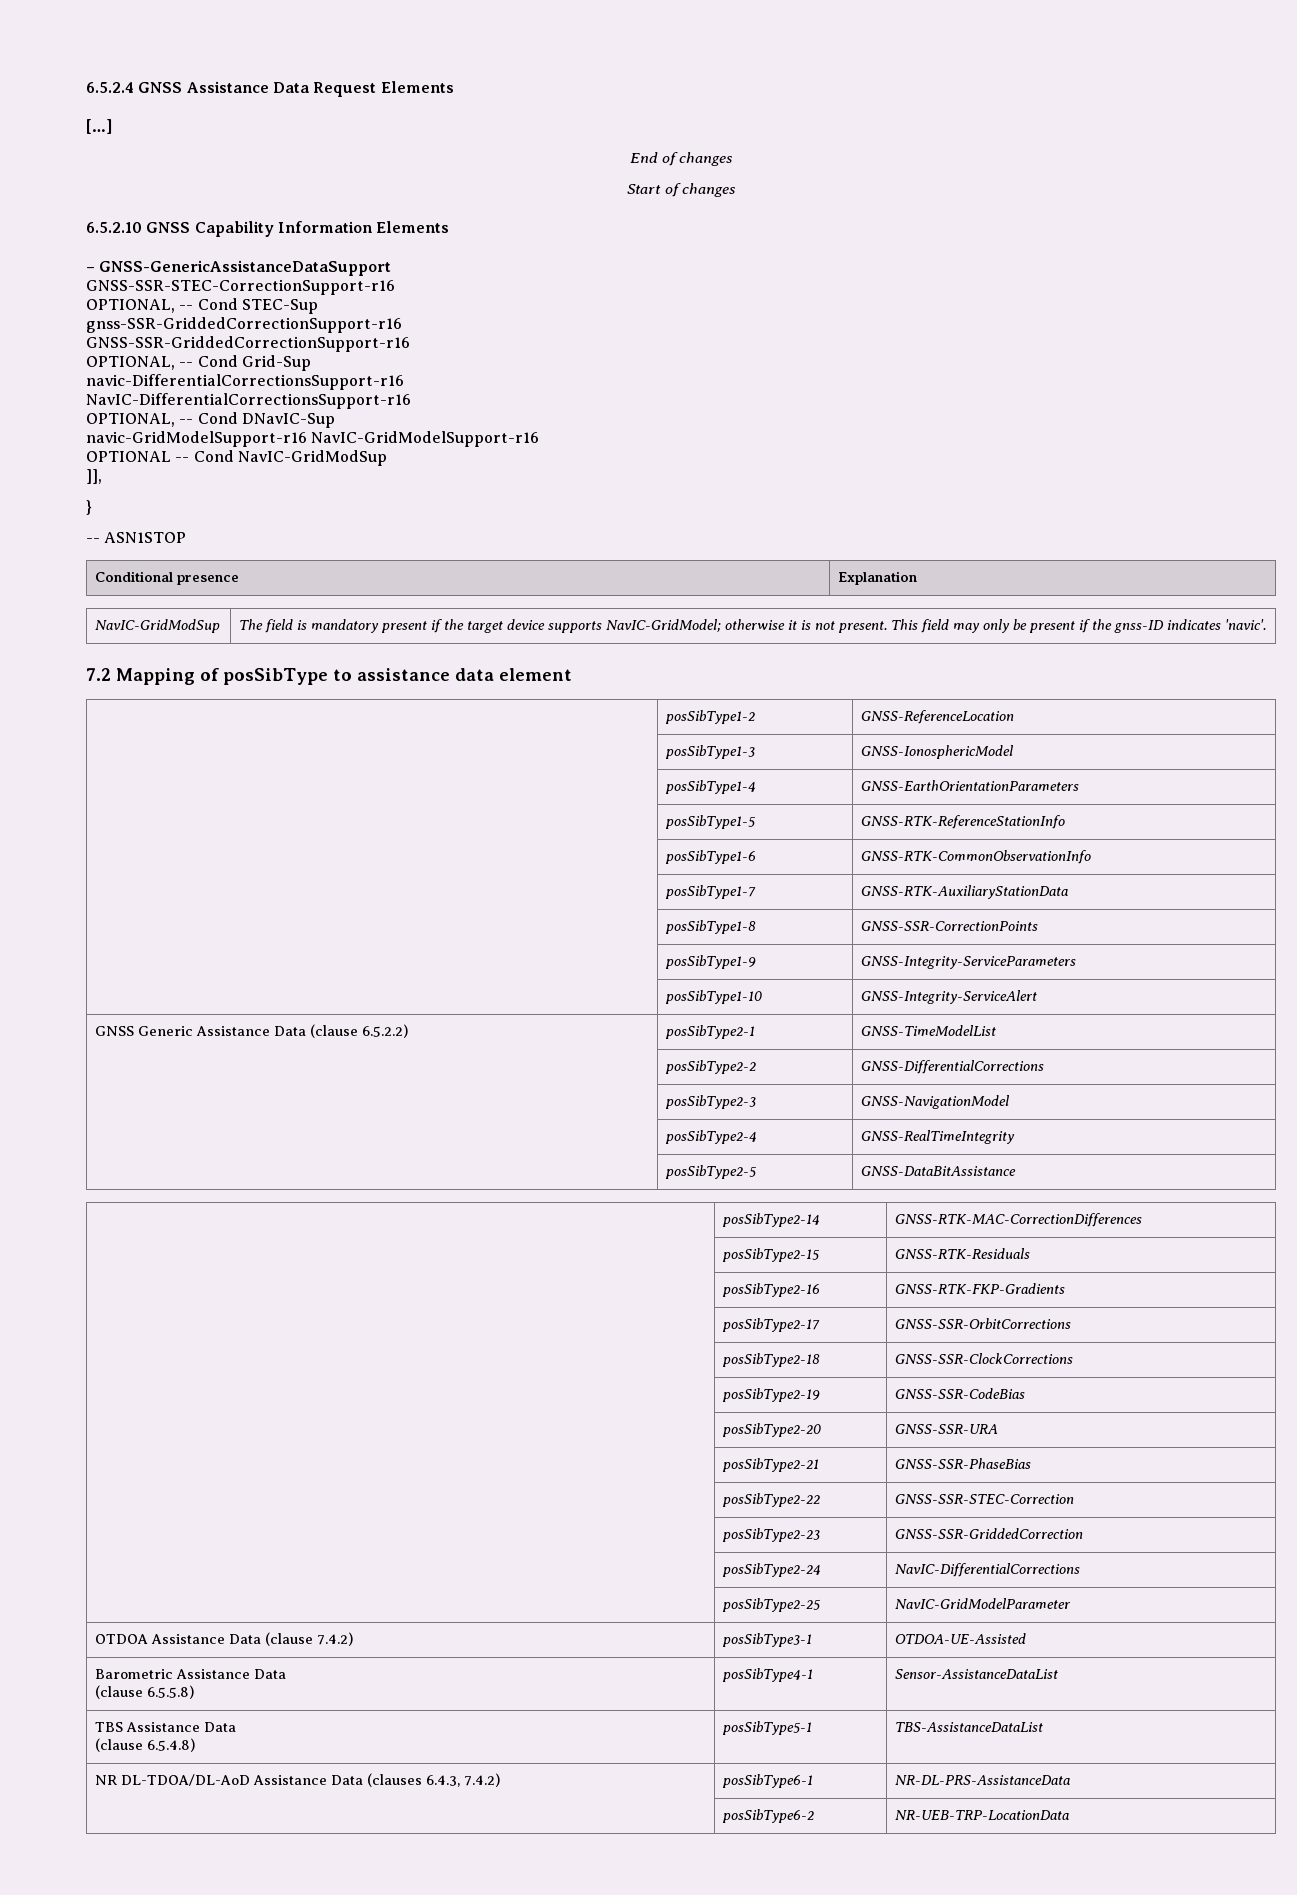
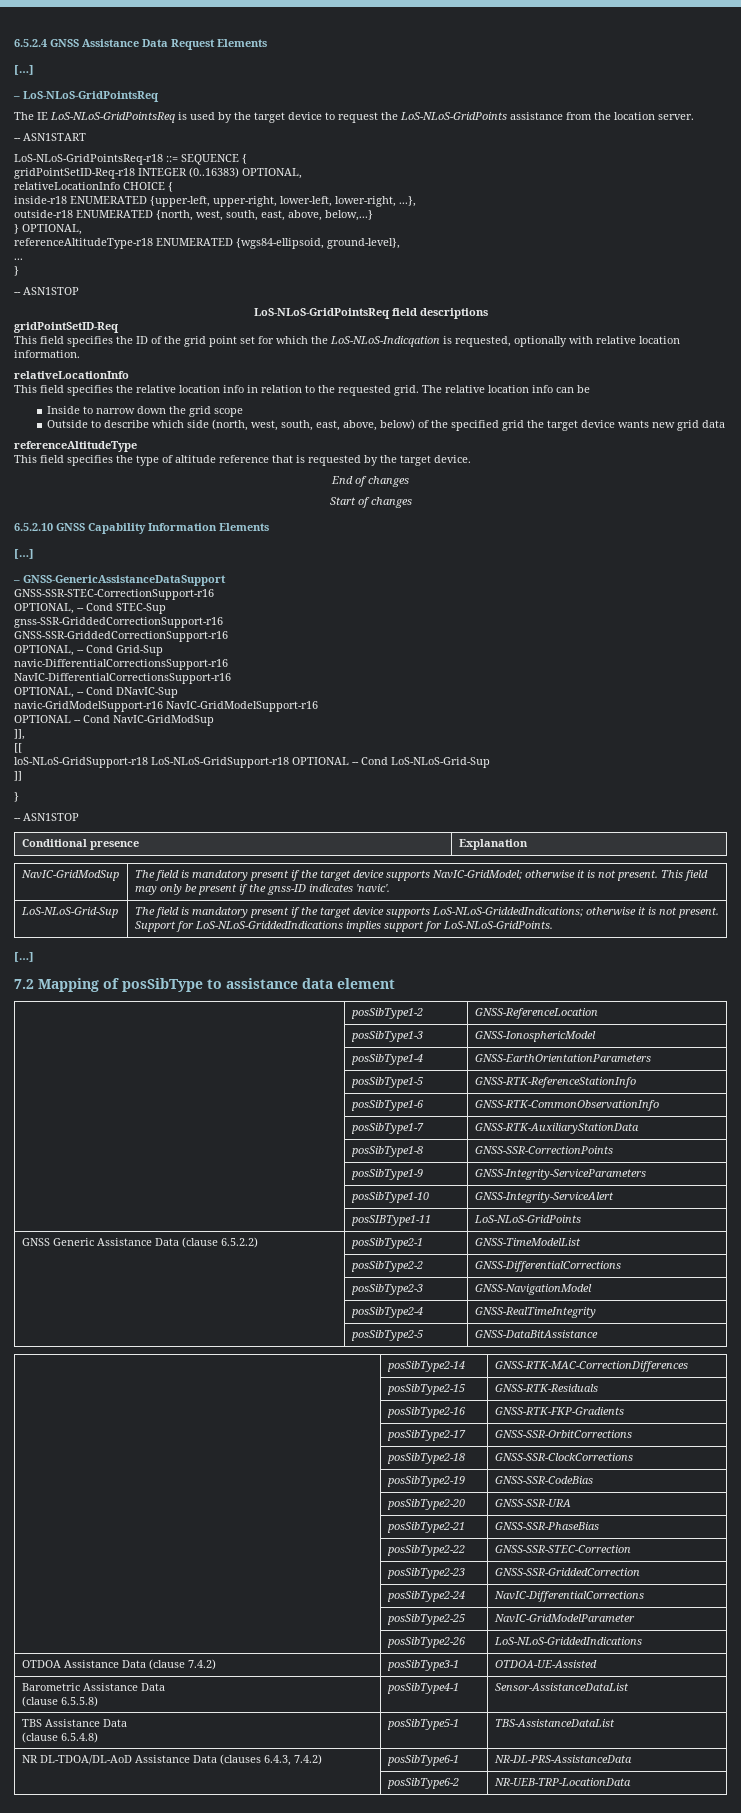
(112, 126) none -> [13,91,159,102] [14,112,694,123] [14,133,86,141] [14,154,247,165] [14,167,302,179] [14,182,173,192] [14,196,416,207] [14,210,373,221] [14,224,82,235] [14,238,400,249] [14,258,23,260] [14,266,19,276] [14,287,79,295] [253,308,488,319] [14,322,119,333] [14,336,680,347] [14,350,80,358] [14,371,129,379] [14,385,590,396] [47,406,244,417] [47,419,726,431] [14,441,137,452] [14,455,471,466] // – LoS-NLoS-GridPointsReq // The IE LoS-NLoS-GridPointsReq is used by the target device to request the LoS-NLoS-GridPoints assistance from the location server. // -- ASN1START // LoS-NLoS-GridPointsReq-r18 ::= SEQUENCE { // gridPointSetID-Req-r18 INTEGER (0..16383) OPTIONAL, // relativeLocationInfo CHOICE { // inside-r18 ENUMERATED {upper-left, upper-right, lower-left, lower-right, ...}, // outside-r18 ENUMERATED {north, west, south, east, above, below,...} // } OPTIONAL, // referenceAltitudeType-r18 ENUMERATED {wgs84-ellipsoid, ground-level}, // ... // } // -- ASN1STOP // LoS-NLoS-GridPointsReq field descriptions // gridPointSetID-Req // This field specifies the ID of the grid point set for which the LoS-NLoS-Indicqation is requested, optionally with relative location information. // relativeLocationInfo // This field specifies the relative location info in relation to the requested grid. The relative location info can be // Inside to narrow down the grid scope // Outside to describe which side (north, west, south, east, above, below) of the specified grid the target device wants new grid data // referenceAltitudeType // This field specifies the type of altitude reference that is requested by the target device.
(450, 227) none -> [14,549,34,559] // […]
(102, 476) none -> [14,743,22,753] [14,757,490,768] [14,771,22,781] // [[ // loS-NLoS-GridSupport-r18 LoS-NLoS-GridSupport-r18 OPTIONAL -- Cond LoS-NLoS-Grid-Sup // ]]
(1267, 624) none -> [20,907,118,918] [134,907,719,918] [134,921,553,932] [14,952,34,962] // LoS-NLoS-Grid-Sup | The field is mandatory present if the target device supports LoS-NLoS-GriddedIndications; otherwise it is not present. Support for LoS-NLoS-GriddedIndications implies support for LoS-NLoS-GridPoints. // […]
(1038, 997) none -> [350,1215,431,1226] [473,1215,581,1223] // | posSIBType1-11 | LoS-NLoS-GridPoints
(1072, 1603) none -> [386,1637,466,1648] [493,1637,642,1645] // | posSibType2-26 | LoS-NLoS-GriddedIndications

